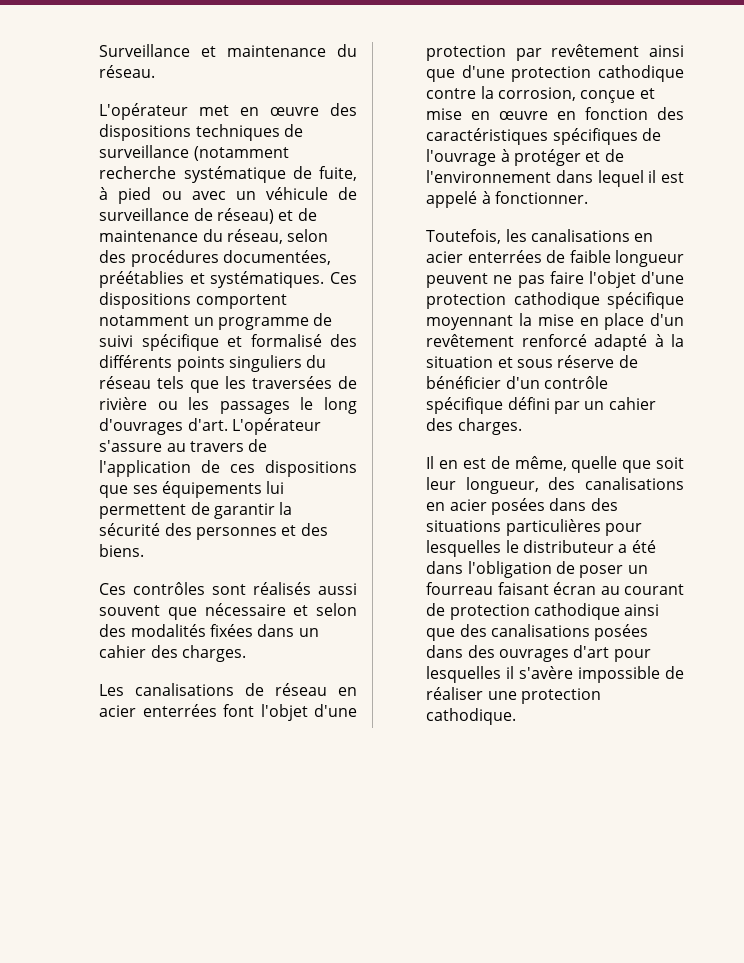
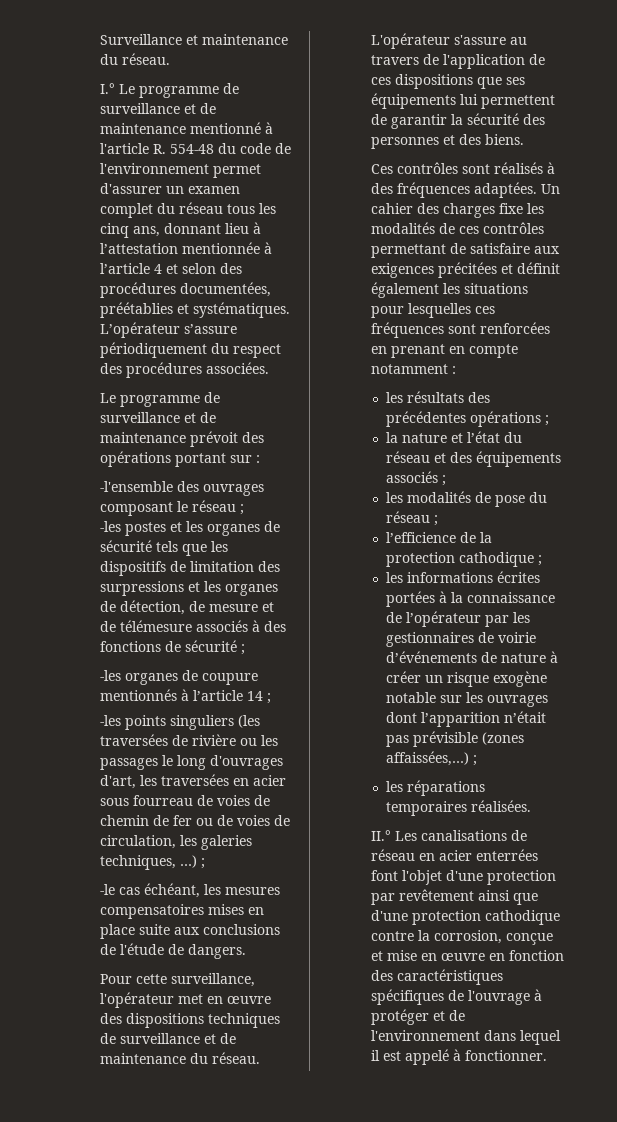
[99,103,357,120] [99,124,303,141] [99,145,289,161] [99,166,358,183] [99,187,357,204] [99,208,317,224] [99,229,283,244] L'opérateur met en œuvre des dispositions techniques de surveillance (notamment recherche systématique de fuite, à pied ou avec un véhicule de surveillance de réseau) et de maintenance du réseau, -> [99,83,239,98] [99,103,216,114] [99,122,273,134] [99,143,291,154] [99,163,261,178] [99,183,240,194] [99,202,276,218] [99,222,261,238] [99,242,272,254] [99,263,178,274] I.° Le programme de surveillance et de maintenance mentionné à l'article R. 554-48 du code de l'environnement permet d'assurer un examen complet du réseau tous les cinq ans, donnant lieu à l’attestation mentionnée à l’article 4 et
[330,272,357,284] [99,292,287,309] [99,313,333,330] [99,334,357,351] [99,355,327,372] [99,376,247,393] Ces dispositions comportent notamment un programme de suivi spécifique et formalisé des différents points singuliers du réseau tels que les -> [99,322,237,338] [99,342,281,358] [99,362,269,378] [99,392,220,407] [99,412,216,423] [99,431,264,447] [99,451,260,467] [99,481,264,496] [99,500,244,516] [99,521,280,536] [99,540,228,556] [99,561,280,576] [99,581,278,596] [99,600,274,615] [99,620,286,632] [99,640,245,655] [99,670,258,685] [99,689,271,704] [99,715,260,730] L’opérateur s’assure périodiquement du respect des procédures associées. // Le programme de surveillance et de maintenance prévoit des opérations portant sur : // -l'ensemble des ouvrages composant le réseau ; // -les postes et les organes de sécurité tels que les dispositifs de limitation des surpressions et les organes de détection, de mesure et de télémesure associés à des fonctions de sécurité ; // -les organes de coupure mentionnés à l’article 14 ; // -les points singuliers (les
[187,418,228,431] d'art. -> [99,774,286,789] [99,795,270,806] [99,815,290,826] [99,835,252,850] [99,855,205,870] [99,883,280,898] [99,904,264,919] [99,924,280,939] [99,943,246,959] [99,973,255,987] [99,992,271,1008] [99,1013,280,1028] [99,1033,236,1044] [99,1052,260,1064] d'art, les traversées en acier sous fourreau de voies de chemin de fer ou de voies de circulation, les galeries techniques, …) ; // -le cas échéant, les mesures compensatoires mises en place suite aux conclusions de l'étude de dangers. // Pour cette surveillance, l'opérateur met en œuvre des dispositions techniques de surveillance et de maintenance du réseau.
[318,583,357,595] [99,603,357,620] [99,624,319,637] [99,645,246,662] aussi souvent que nécessaire et selon des modalités fixées dans un cahier des charges. // -> [546,162,555,174] [370,182,560,198] [370,203,544,218] [370,222,544,234] [370,243,560,258] [370,262,560,278] [370,282,528,298] [370,303,495,318] [370,322,550,338] [370,344,518,358] [370,364,456,374] [385,391,490,403] [385,411,549,427] [385,431,522,443] [385,451,561,467] [385,471,446,486] [385,491,547,507] [385,511,438,526] [385,532,492,543] [385,552,542,567] [385,571,540,583] [385,591,555,607] [385,611,530,627] [385,632,536,647] [385,651,558,663] [385,671,547,687] [385,692,548,707] [385,711,546,727] [385,731,524,747] [385,751,477,766] [385,780,485,796] [385,800,531,816] [370,830,391,841] à des fréquences adaptées. Un cahier des charges fixe les modalités de ces contrôles permettant de satisfaire aux exigences précitées et définit également les situations pour lesquelles ces fréquences sont renforcées en prenant en compte notamment : // les résultats des précédentes opérations ; // la nature et l’état du réseau et des équipements associés ; // les modalités de pose du réseau ; // l’efficience de la protection cathodique ; // les informations écrites portées à la connaissance de l’opérateur par les gestionnaires de voirie d’événements de nature à créer un risque exogène notable sur les ouvrages dont l’apparition n’était pas prévisible (zones affaissées,…) ; // les réparations temporaires réalisées. // II.°
[426,229,654,244] [426,250,684,267] [426,271,684,288] [426,292,684,309] [426,313,684,330] [426,334,684,351] [426,355,638,368] [426,376,608,389] [426,397,656,414] [426,418,522,435] [426,456,684,473] [426,477,684,494] [426,498,618,515] [426,519,642,536] [426,540,656,557] [426,561,648,578] [426,582,684,595] [426,603,660,620] [426,624,649,641] [426,645,651,662] [426,666,684,683] [426,687,601,704] [426,708,517,725] // Toutefois, les canalisations en acier enterrées de faible longueur peuvent ne pas faire l'objet d'une protection cathodique spécifique moyennant la mise en place d'un revêtement renforcé adapté à la situation et sous réserve de bénéficier d'un contrôle spécifique défini par un cahier des charges. // Il en est de même, quelle que soit leur longueur, des canalisations en acier posées dans des situations particulières pour lesquelles le distributeur a été dans l'obligation de poser un fourreau faisant écran au courant de protection cathodique ainsi que des canalisations posées dans des ouvrages d'art pour lesquelles il s'avère impossible de réaliser une protection cathodique. -> (547, 1055) none

